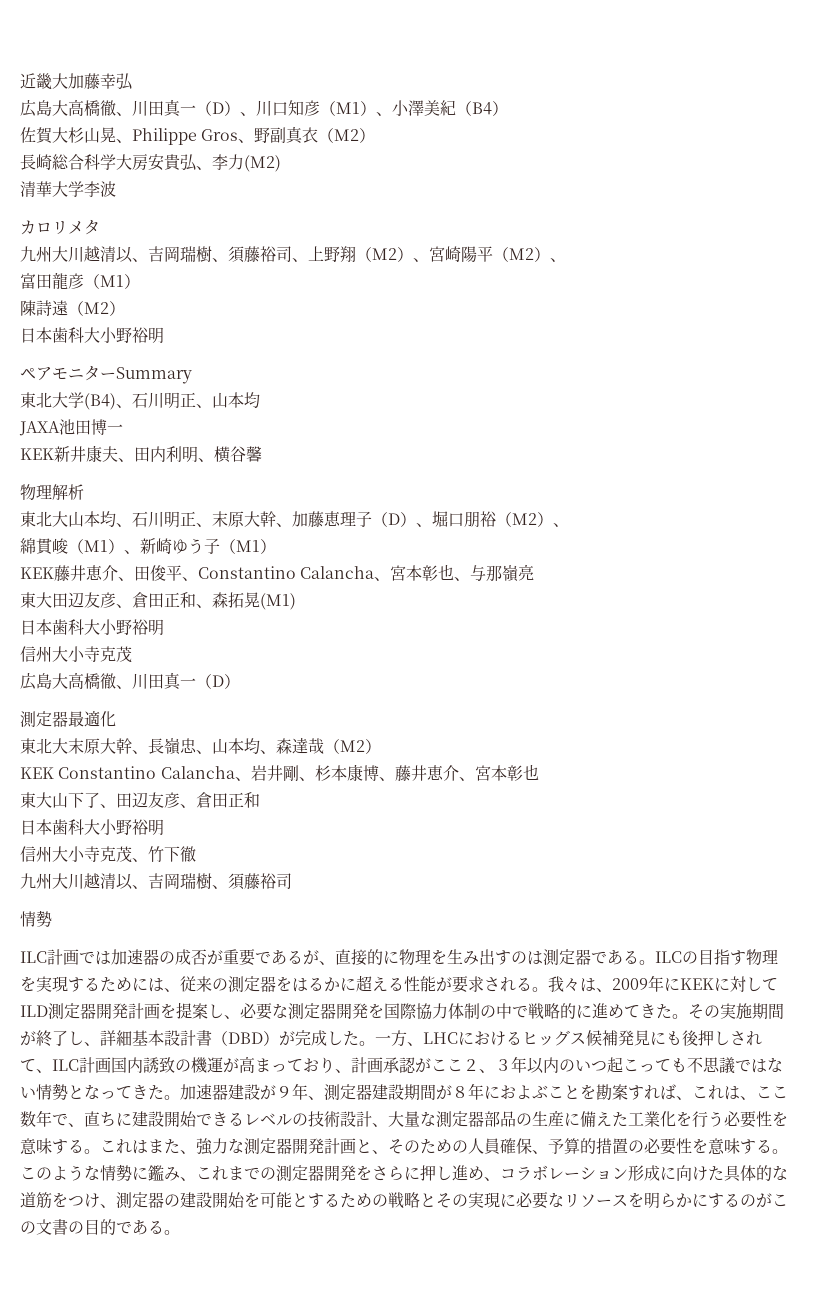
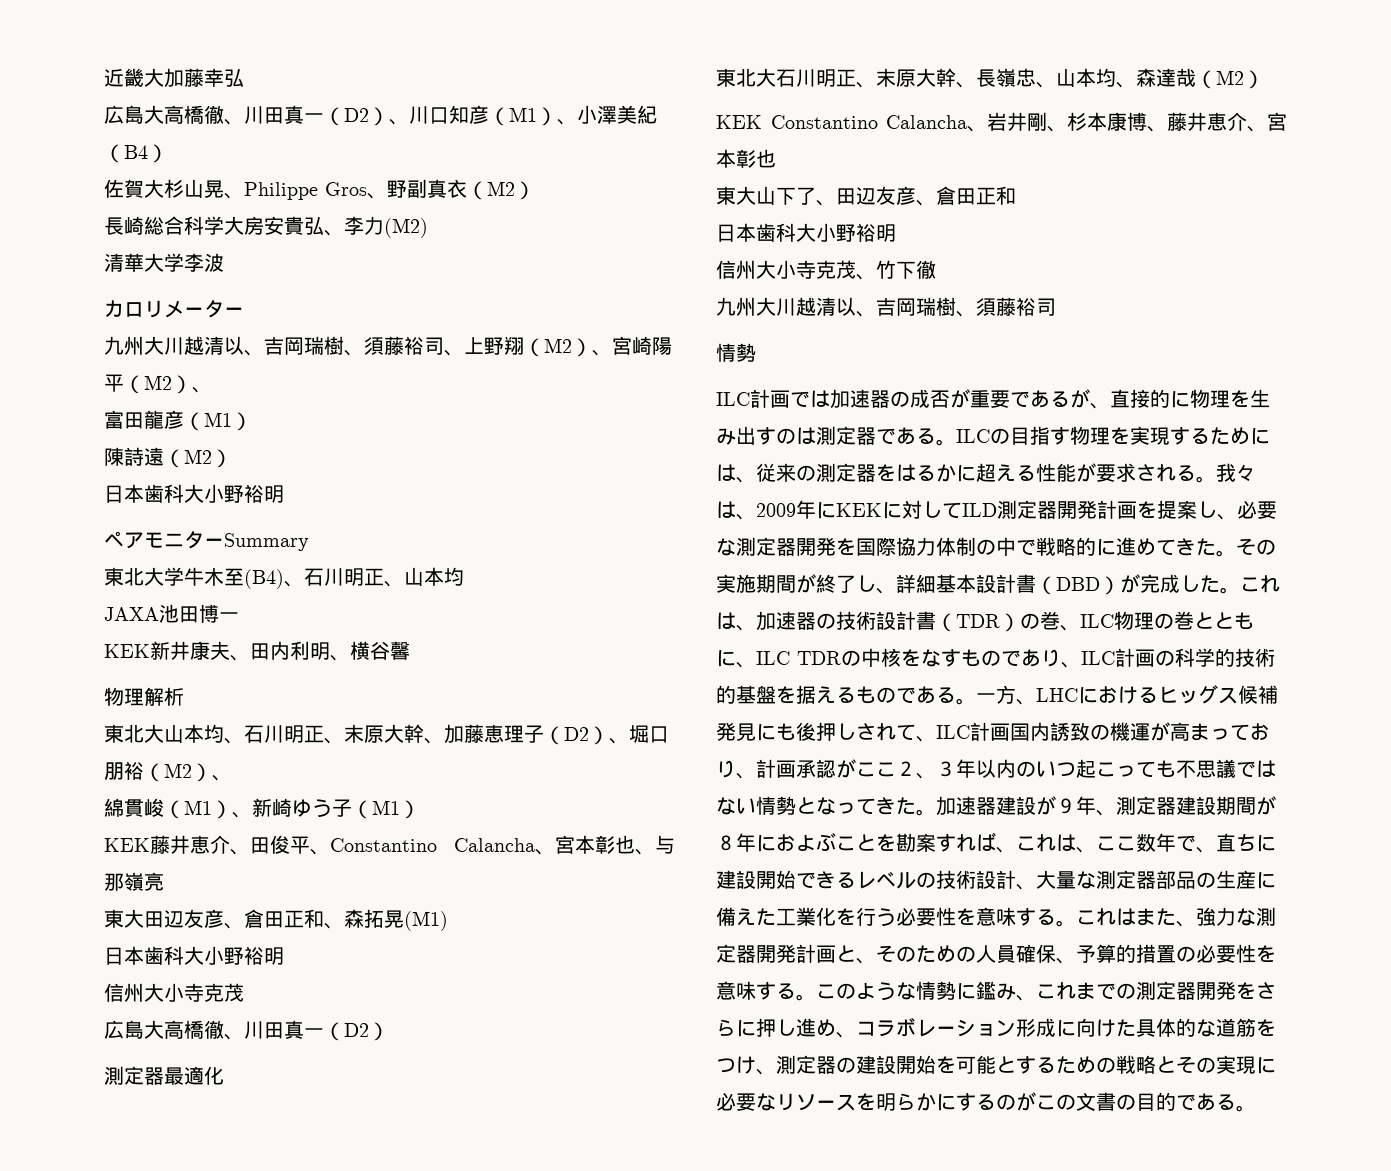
[212,102,224,114] D -> [344,108,369,122] D2
[84,219,100,235] タ -> [184,300,244,318] ーター
(84, 400) none -> [184,567,244,586] 牛木至
[388,513,400,525] D -> [564,727,589,741] D2
[212,675,224,687] D -> [344,1023,369,1037] D2
(68, 746) none -> [776,69,876,88] 石川明正、
(375, 1043) none -> [1240,575,1280,593] [716,611,1254,632] [716,648,1275,668] [716,685,976,705] これは、加速器の技術設計書（TDR）の巻、ILC物理の巻とともに、ILC TDRの中核をなすものであり、ILC計画の科学的技術的基盤を据えるものである。

